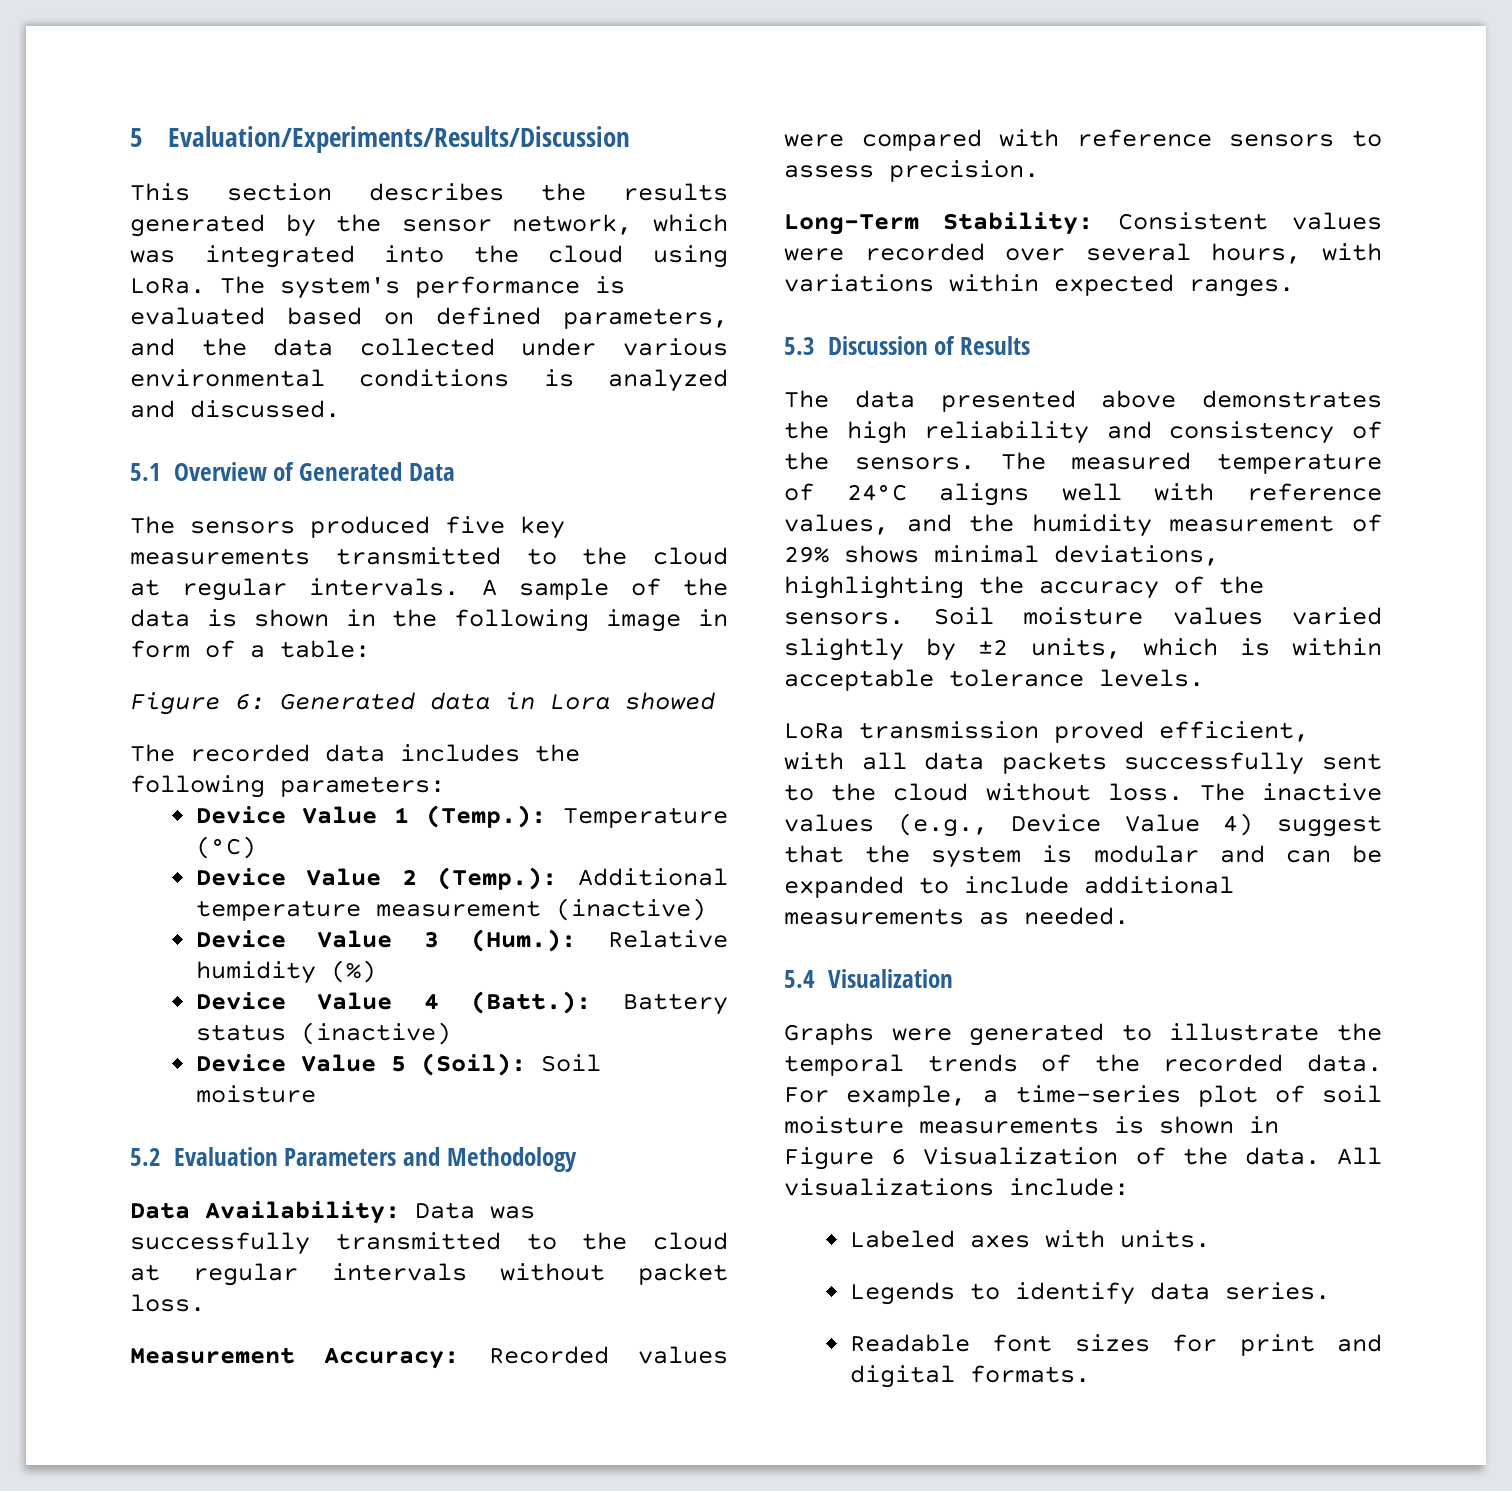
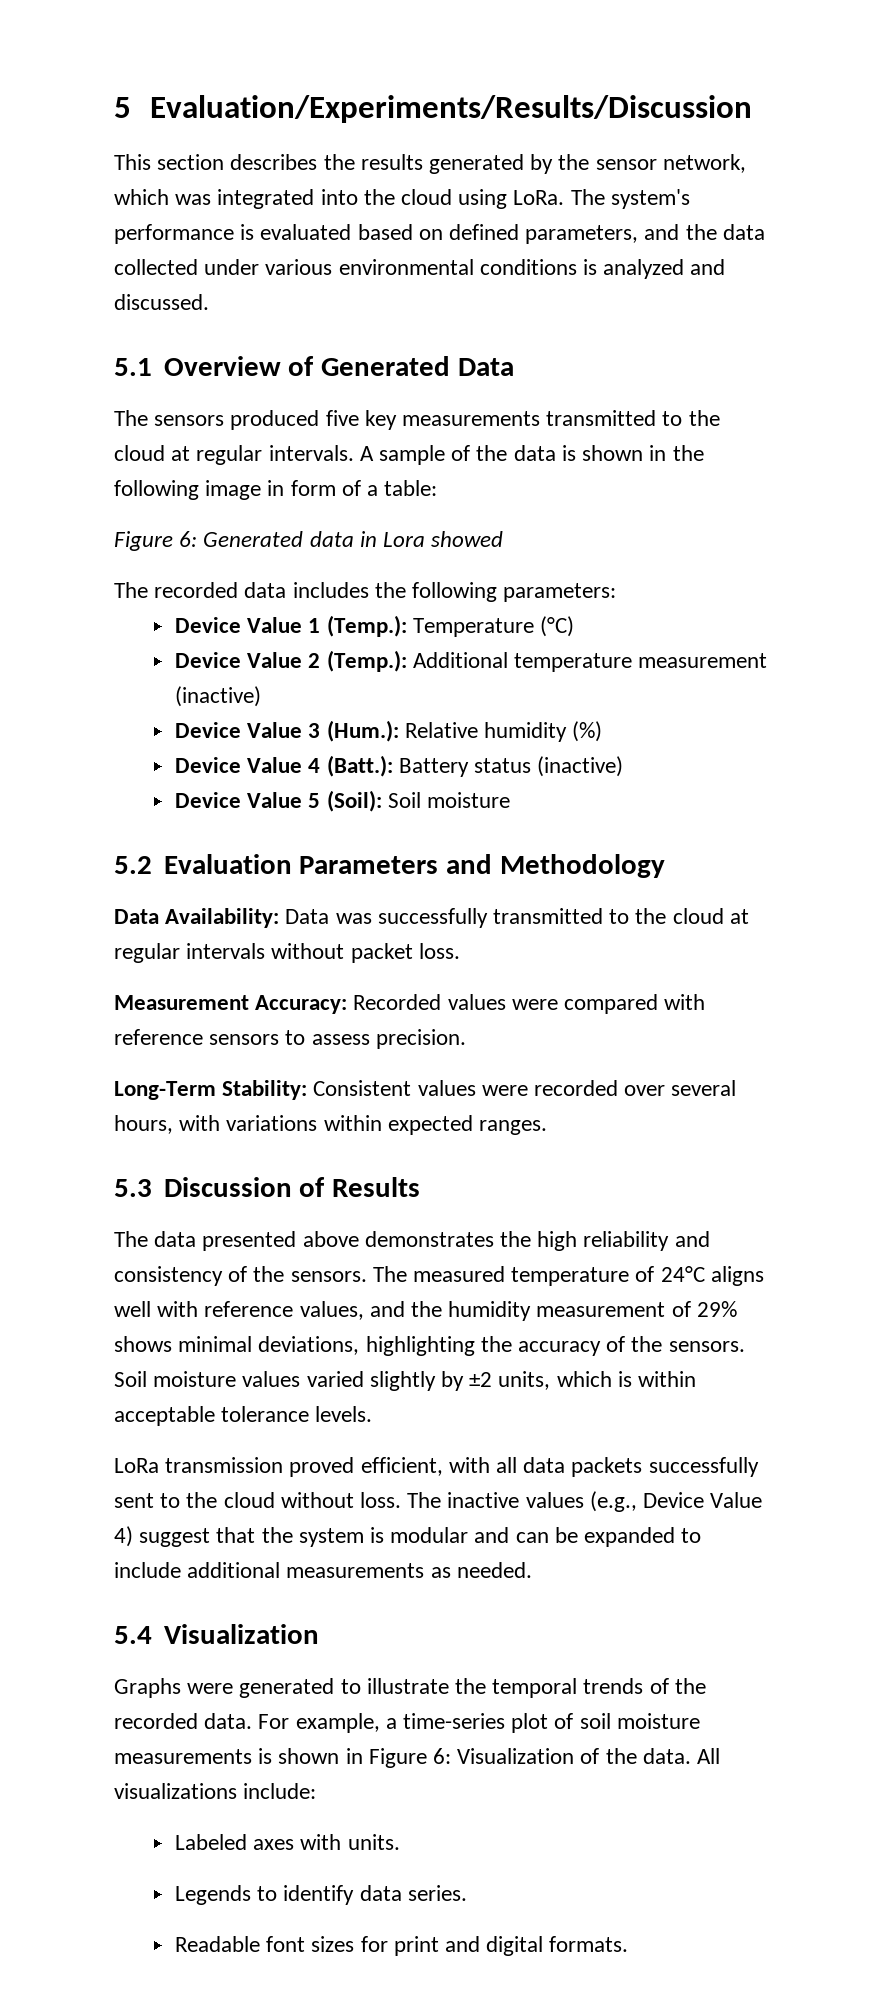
[891,1148,907,1165] 6 -> [433,1748,452,1764] 6:

